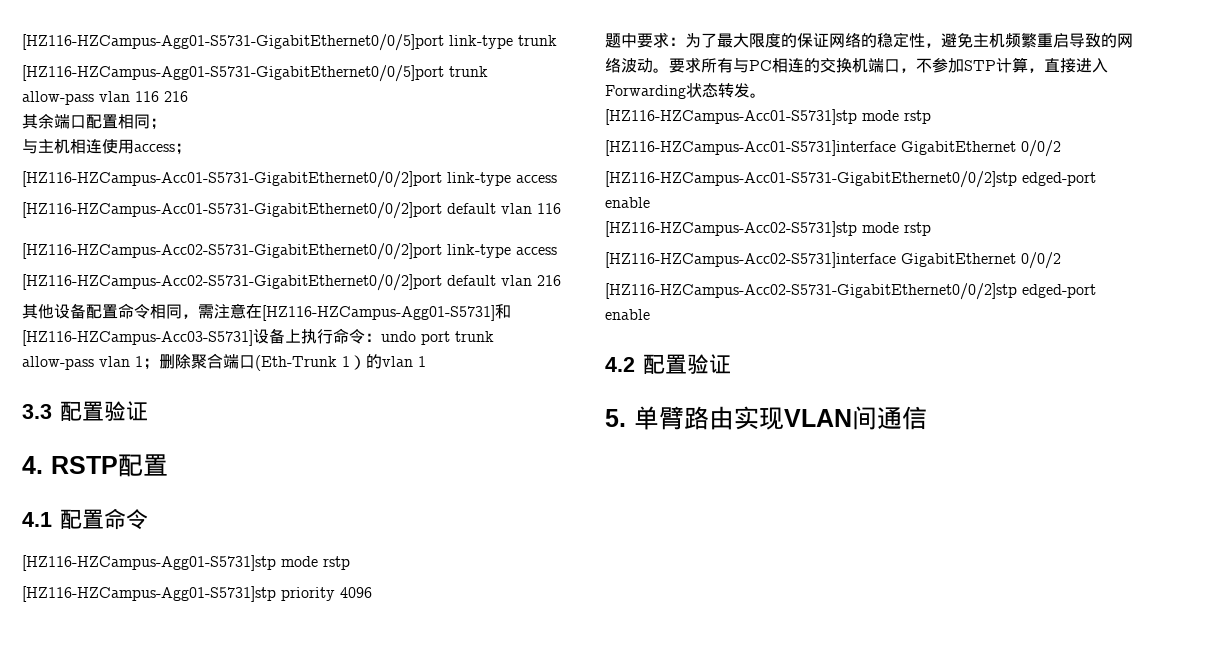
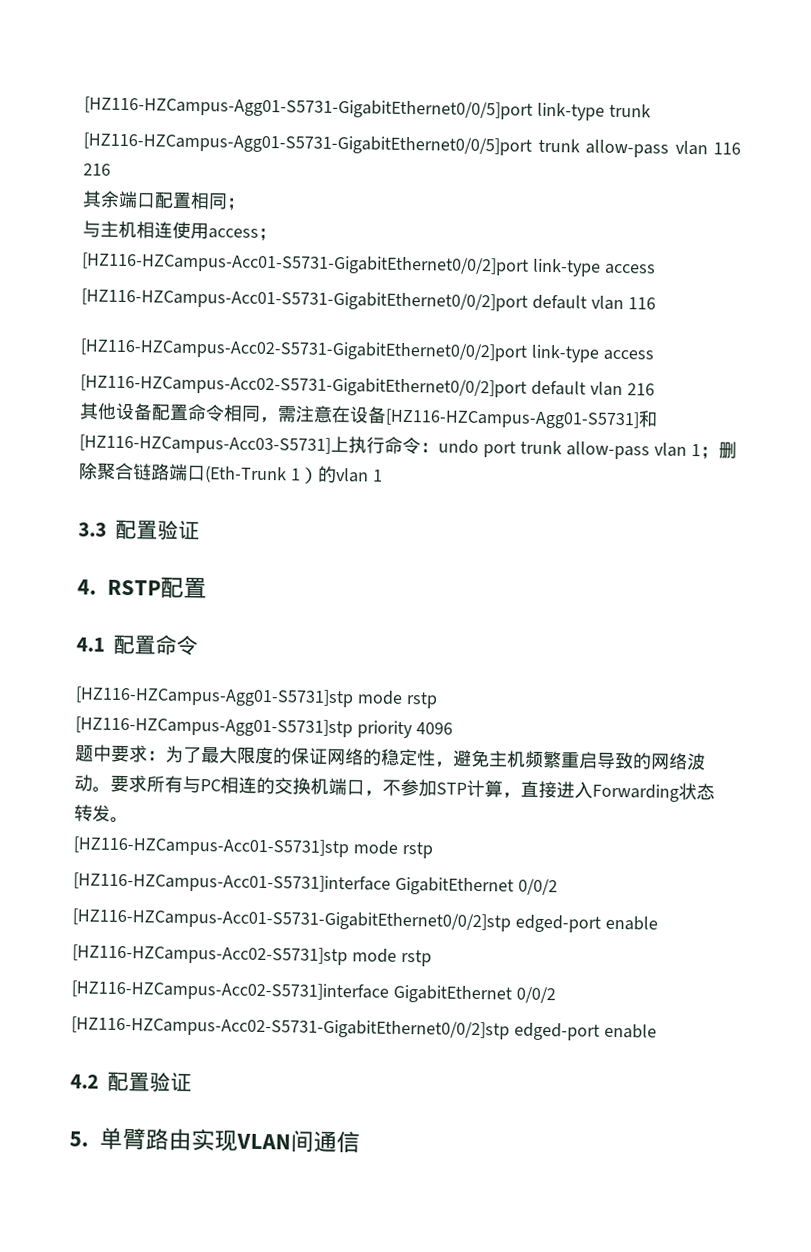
(262, 311) none -> [349,406,387,424] 设备
[253,328,285,344] 设备 -> (331, 444) none
(223, 361) none -> [133,463,170,481] 链路

